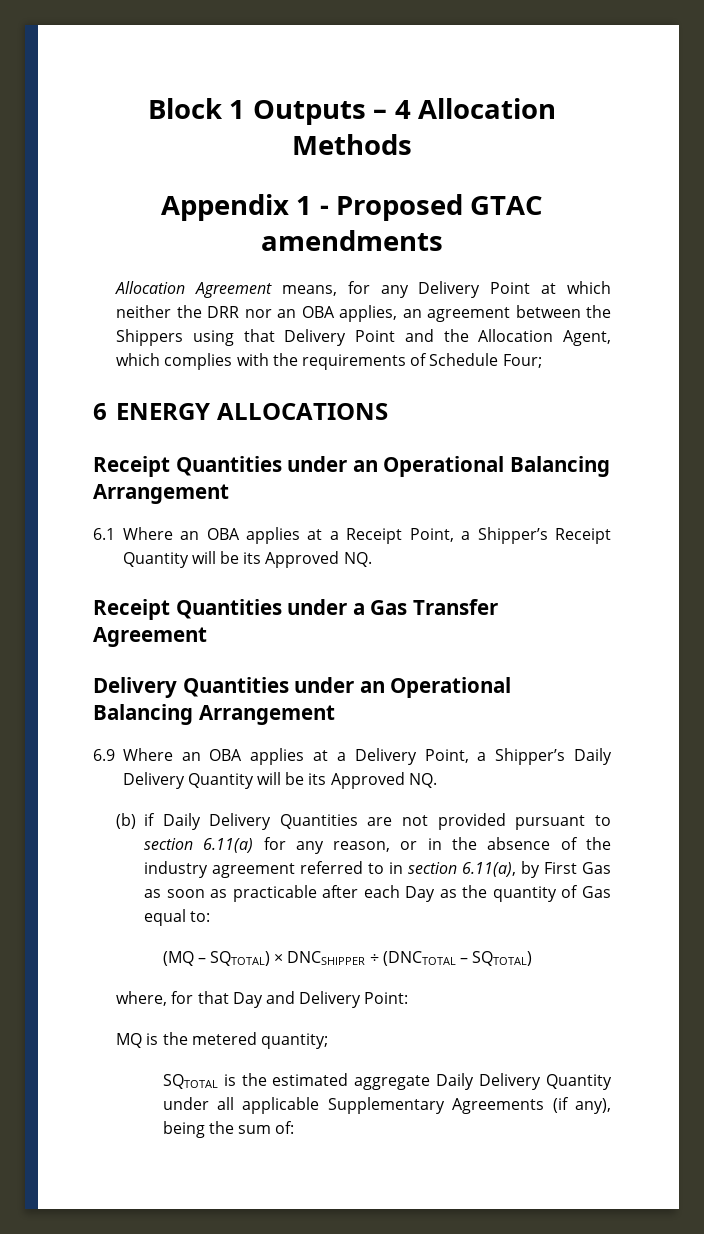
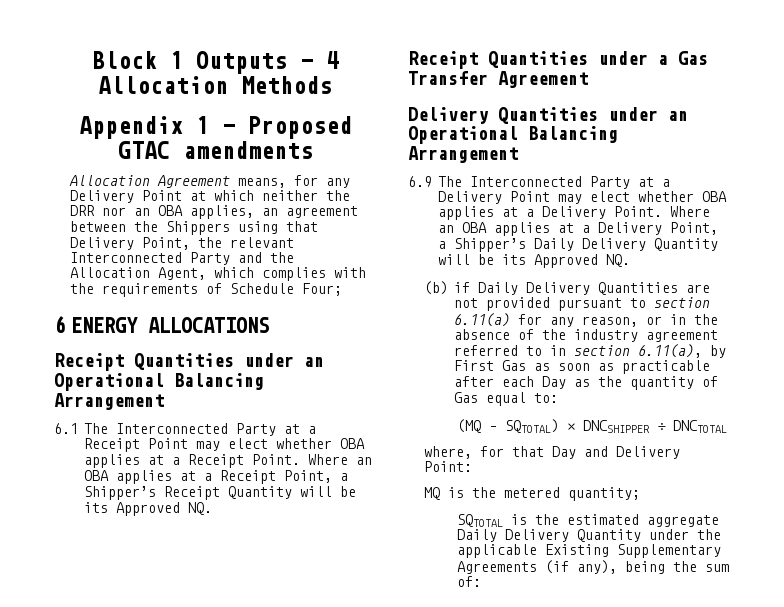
[355,330,396,342] Point -> [142,237,295,250] [70,252,231,265] Point, the relevant Interconnected Party
(115, 534) none -> [84,423,316,436] [84,438,365,452] [84,454,300,468] The Interconnected Party at a Receipt Point may elect whether OBA applies at a Receipt Point.
(115, 755) none -> [438,176,670,189] [438,191,727,204] [438,206,662,220] The Interconnected Party at a Delivery Point may elect whether OBA applies at a Delivery Point.
[382,951,533,966] (DNCTOTAL – SQTOTAL) -> [673,420,728,433] DNCTOTAL
[217,1097,320,1114] all applicable -> [697,529,722,540] [457,544,610,558] the applicable Existing

